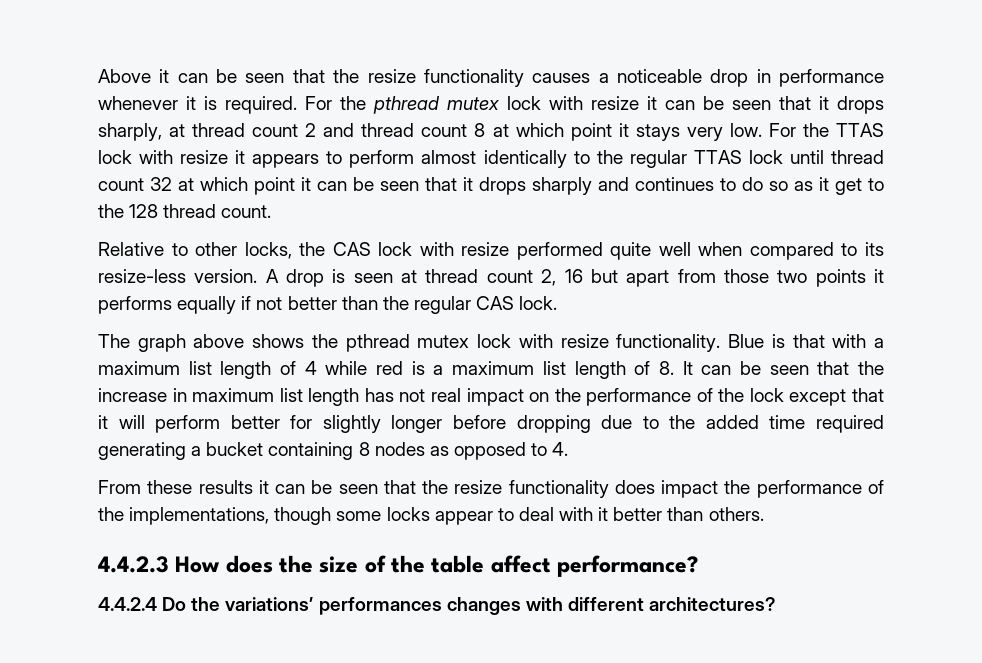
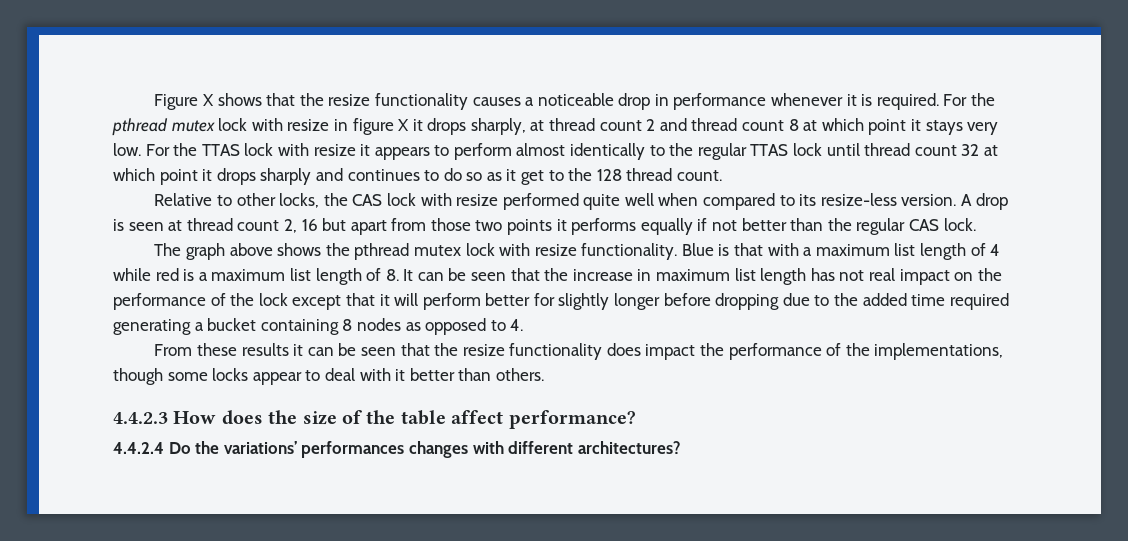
[98,69,285,83] Above it can be seen -> [154,93,262,110] Figure X shows
[647,96,811,110] it can be seen that -> [333,118,410,135] in figure X
[317,177,473,191] can be seen that it -> (213, 175) none

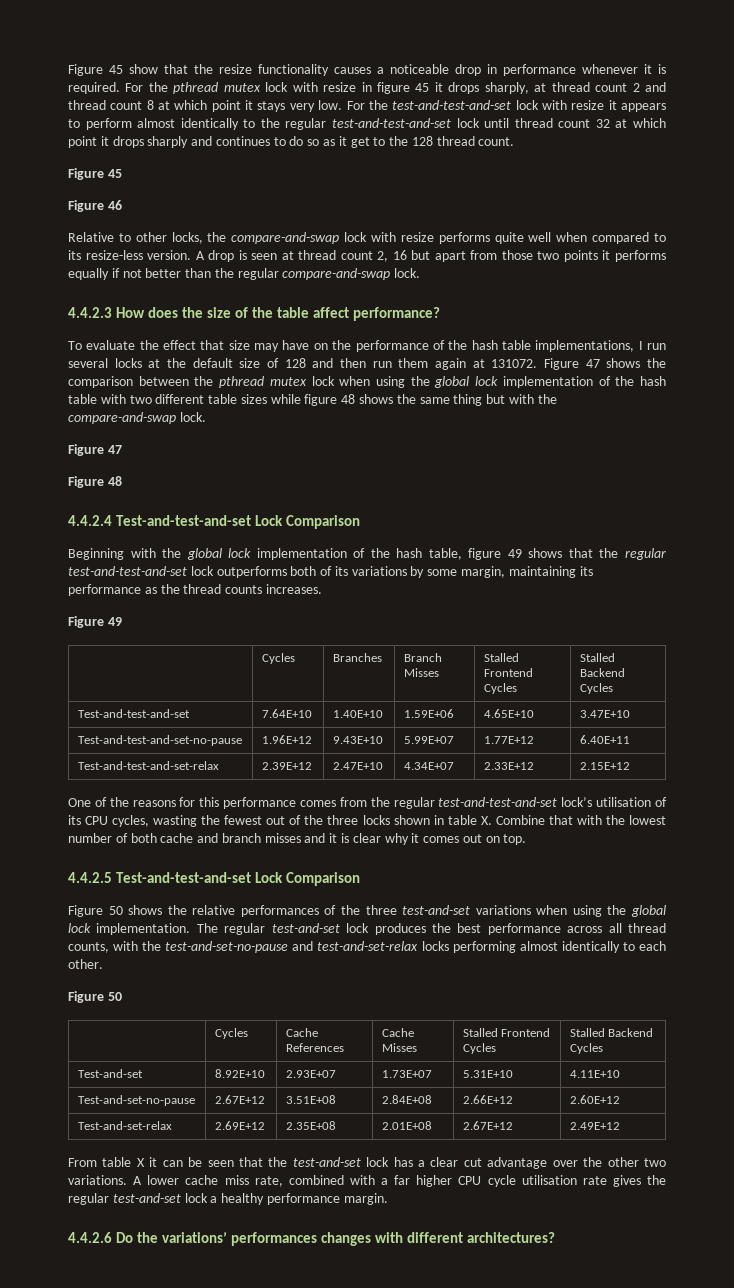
[154,93,262,110] Figure X shows -> [68,64,158,76] Figure 45 show
[398,119,410,131] X -> [415,83,430,92] 45
[201,144,240,156] TTAS -> [392,100,512,110] test-and-test-and-set
[750,144,789,156] TTAS -> [331,118,451,128] test-and-test-and-set
(723, 175) none -> [68,168,122,180] [68,200,122,212] // Figure 45 // Figure 46
[352,193,579,210] CAS lock with resize performed -> [231,232,490,244] compare-and-swap lock with resize performs
[908,218,976,231] [154,243,1001,260] [113,268,1002,285] [113,293,1009,310] [113,318,524,335] [154,343,1004,360] [113,368,544,385] CAS lock. // The graph above shows the pthread mutex lock with resize functionality. Blue is that with a maximum list length of 4 while red is a maximum list length of 8. It can be seen that the increase in maximum list length has not real impact on the performance of the lock except that it will perform better for slightly longer before dropping due to the added time required generating a bucket containing 8 nodes as opposed to 4. // From these results it can be seen that the resize functionality does impact the performance of the implementations, though some locks appear to deal with it better than others. -> [282,268,421,280] compare-and-swap lock.
[113,442,164,454] 4.4.2.4 -> [68,340,667,352] [68,358,666,370] [68,376,666,388] [68,394,557,406] [68,412,206,424] [68,444,122,456] [68,476,122,488] [68,515,361,529] [68,548,666,560] [68,566,593,578] [68,584,322,596] [68,616,122,628] [261,653,295,664] [332,653,382,662] [403,653,442,662] [403,668,439,677] [483,653,519,662] [483,668,533,677] [483,683,517,694] [579,653,615,662] [579,668,625,677] [579,683,613,694] [77,709,190,718] [261,709,312,718] [332,710,383,718] [403,709,454,718] [483,709,534,718] [579,710,630,718] [77,735,242,746] [261,735,312,744] [332,736,383,744] [403,736,454,744] [483,736,534,744] [579,735,630,744] [77,761,219,770] [261,762,312,770] [332,762,383,770] [403,762,454,770] [483,762,534,770] [579,762,630,770] [68,797,667,809] [68,815,666,827] [68,833,527,845] [68,872,361,886] [68,905,666,917] [68,923,666,935] [68,941,666,953] [68,959,103,969] [68,991,122,1003] [214,1028,248,1039] [285,1028,318,1037] [285,1043,344,1052] [381,1028,414,1037] [381,1043,417,1052] [462,1028,551,1037] [462,1043,496,1054] [569,1028,654,1037] [569,1043,603,1054] [77,1069,143,1078] [214,1069,265,1078] [285,1070,336,1078] [381,1070,432,1078] [462,1070,513,1078] [569,1070,620,1078] [77,1095,195,1106] [214,1095,265,1104] [285,1095,336,1104] [381,1095,432,1104] [462,1095,513,1104] [569,1095,620,1104] [77,1121,172,1130] [214,1121,265,1130] [285,1121,336,1130] [381,1121,432,1130] [462,1121,513,1130] [569,1122,620,1130] [68,1157,667,1169] [68,1175,666,1187] [68,1193,388,1205] [68,1232,112,1243] To evaluate the effect that size may have on the performance of the hash table implementations, I run several locks at the default size of 128 and then run them again at 131072. Figure 47 shows the comparison between the pthread mutex lock when using the global lock implementation of the hash table with two different table sizes while figure 48 shows the same thing but with the compare-and-swap lock. // Figure 47 // Figure 48 // 4.4.2.4 Test-and-test-and-set Lock Comparison // Beginning with the global lock implementation of the hash table, figure 49 shows that the regular test-and-test-and-set lock outperforms both of its variations by some margin, maintaining its performance as the thread counts increases. // Figure 49 // | Cycles | Branches | Branch Misses | Stalled Frontend Cycles | Stalled Backend Cycles // Test-and-test-and-set | 7.64E+10 | 1.40E+10 | 1.59E+06 | 4.65E+10 | 3.47E+10 // Test-and-test-and-set-no-pause | 1.96E+12 | 9.43E+10 | 5.99E+07 | 1.77E+12 | 6.40E+11 // Test-and-test-and-set-relax | 2.39E+12 | 2.47E+10 | 4.34E+07 | 2.33E+12 | 2.15E+12 // One of the reasons for this performance comes from the regular test-and-test-and-set lock’s utilisation of its CPU cycles, wasting the fewest out of the three locks shown in table X. Combine that with the lowest number of both cache and branch misses and it is clear why it comes out on top. // 4.4.2.5 Test-and-test-and-set Lock Comparison // Figure 50 shows the relative performances of the three test-and-set variations when using the global lock implementation. The regular test-and-set lock produces the best performance across all thread counts, with the test-and-set-no-pause and test-and-set-relax locks performing almost identically to each other. // Figure 50 // | Cycles | Cache References | Cache Misses | Stalled Frontend Cycles | Stalled Backend Cycles // Test-and-set | 8.92E+10 | 2.93E+07 | 1.73E+07 | 5.31E+10 | 4.11E+10 // Test-and-set-no-pause | 2.67E+12 | 3.51E+08 | 2.84E+08 | 2.66E+12 | 2.60E+12 // Test-and-set-relax | 2.69E+12 | 2.35E+08 | 2.01E+08 | 2.67E+12 | 2.49E+12 // From table X it can be seen that the test-and-set lock has a clear cut advantage over the other two variations. A lower cache miss rate, combined with a far higher CPU cycle utilisation rate gives the regular test-and-set lock a healthy performance margin. // 4.4.2.6

